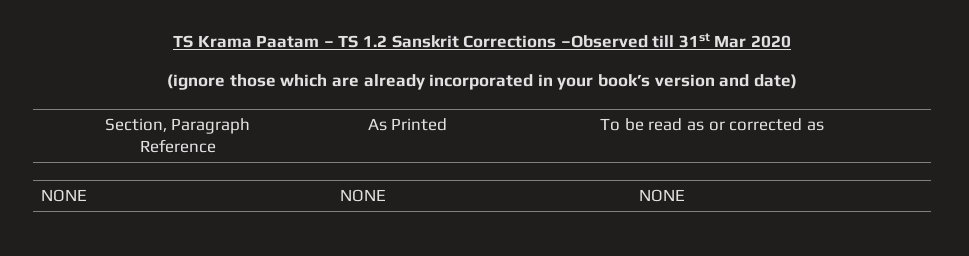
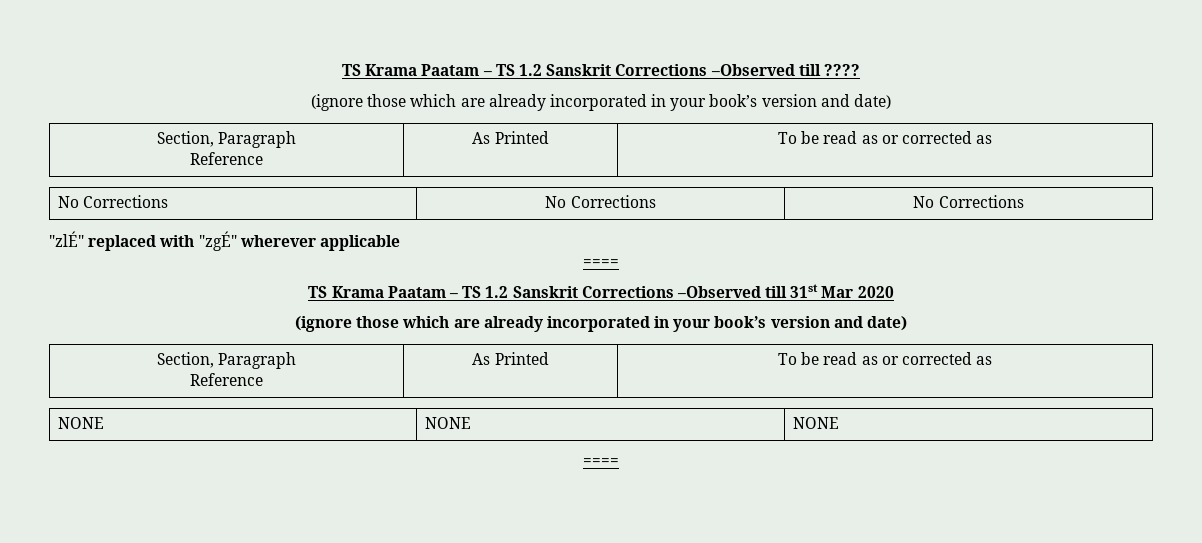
(675, 41) none -> [823,64,860,76] [310,94,892,111] [156,131,297,148] [190,152,263,165] [472,131,549,144] [777,131,993,144] [57,195,169,208] [545,195,656,208] [913,195,1024,208] [49,231,400,251] [583,259,619,267] [308,286,788,298] ???? // (ignore those which are already incorporated in your book’s version and date) // Section, Paragraph // Reference | As Printed | To be read as or corrected as // No Corrections | No Corrections | No Corrections // "zlÉ" replaced with "zgÉ" wherever applicable // ==== // TS Krama Paatam – TS 1.2 Sanskrit Corrections –Observed till
(686, 195) none -> [583,458,619,466] // ====

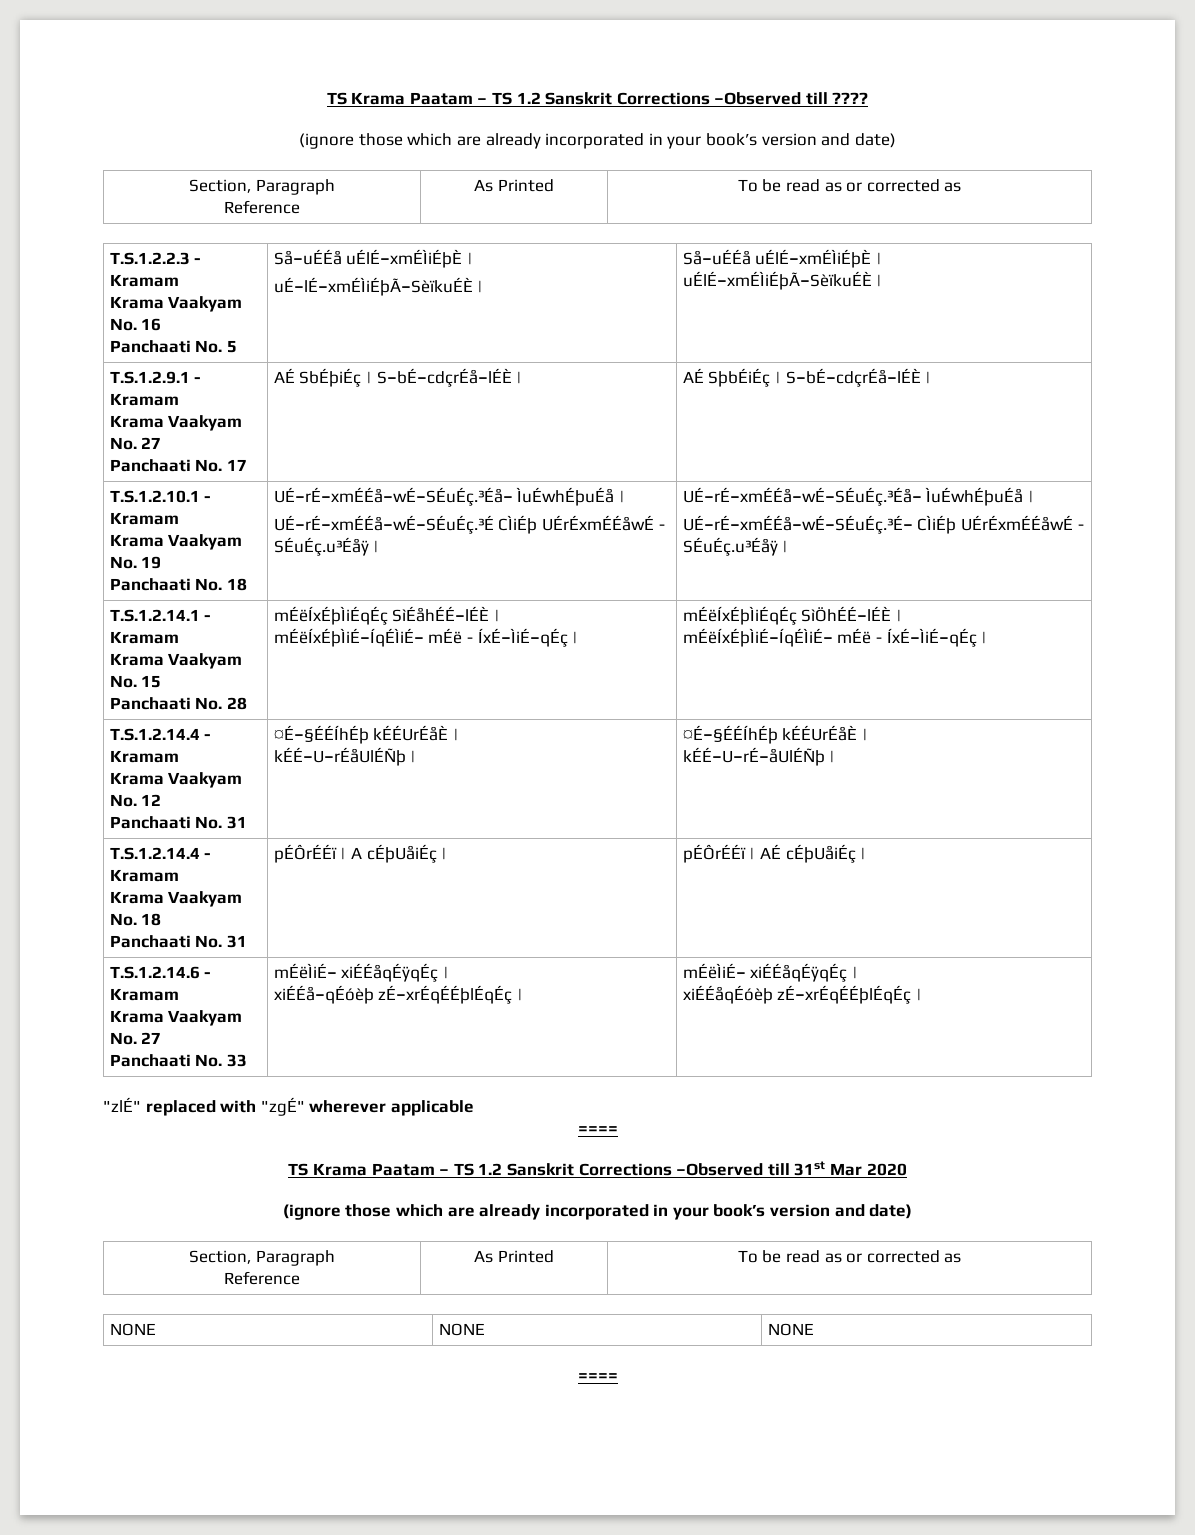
[57,195,169,208] [545,195,656,208] [913,195,1024,208] No Corrections | No Corrections | No Corrections -> [109,252,202,265] [109,274,179,287] [109,296,243,312] [109,318,162,331] [109,340,238,353] [273,249,474,268] [273,277,484,296] [682,249,883,268] [682,271,883,290] [109,371,202,384] [109,393,179,406] [109,415,243,431] [109,437,162,450] [109,459,248,472] [273,368,523,387] [682,368,932,387] [109,490,212,503] [109,512,179,525] [109,534,243,550] [109,556,162,569] [109,578,248,591] [273,487,626,506] [273,515,665,534] [273,537,380,556] [682,487,1035,506] [682,515,1084,534] [682,537,789,556] [109,609,212,622] [109,631,179,644] [109,653,243,669] [109,675,162,688] [109,697,248,710] [273,606,501,625] [273,628,579,647] [682,606,903,625] [682,628,988,647] [109,728,212,741] [109,750,179,763] [109,772,243,788] [109,794,162,807] [109,816,248,829] [273,725,460,744] [273,747,417,766] [682,725,869,744] [682,747,836,766] [109,847,212,860] [109,869,179,882] [109,891,243,907] [109,913,162,926] [109,935,248,948] [273,844,448,863] [682,844,867,863] [109,966,212,979] [109,988,179,1001] [109,1010,243,1026] [109,1032,162,1045] [109,1054,248,1067] [273,963,450,982] [273,985,524,1004] [682,963,859,982] [682,985,923,1004] T.S.1.2.2.3 - Kramam // Krama Vaakyam No. 16 // Panchaati No. 5 | Så–uÉÉå uÉlÉ–xmÉÌiÉþÈ | // uÉ–lÉ–xmÉÌiÉþÃ–SèïkuÉÈ | | Så–uÉÉå uÉlÉ–xmÉÌiÉþÈ | // uÉlÉ–xmÉÌiÉþÃ–SèïkuÉÈ | // T.S.1.2.9.1 - Kramam // Krama Vaakyam No. 27 // Panchaati No. 17 | AÉ SbÉþiÉç | S–bÉ–cdçrÉå–lÉÈ | | AÉ SþbÉiÉç | S–bÉ–cdçrÉå–lÉÈ | // T.S.1.2.10.1 - Kramam // Krama Vaakyam No. 19 // Panchaati No. 18 | UÉ–rÉ–xmÉÉå–wÉ–SÉuÉç.³Éå– ÌuÉwhÉþuÉå | // UÉ–rÉ–xmÉÉå–wÉ–SÉuÉç.³É CÌiÉþ UÉrÉxmÉÉåwÉ - SÉuÉç.u³Éåÿ | | UÉ–rÉ–xmÉÉå–wÉ–SÉuÉç.³Éå– ÌuÉwhÉþuÉå | // UÉ–rÉ–xmÉÉå–wÉ–SÉuÉç.³É– CÌiÉþ UÉrÉxmÉÉåwÉ - SÉuÉç.u³Éåÿ | // T.S.1.2.14.1 - Kramam // Krama Vaakyam No. 15 // Panchaati No. 28 | mÉëÍxÉþÌiÉqÉç SìÉåhÉÉ–lÉÈ | // mÉëÍxÉþÌiÉ–ÍqÉÌiÉ– mÉë - ÍxÉ–ÌiÉ–qÉç | | mÉëÍxÉþÌiÉqÉç SìÖhÉÉ–lÉÈ | // mÉëÍxÉþÌiÉ–ÍqÉÌiÉ– mÉë - ÍxÉ–ÌiÉ–qÉç | // T.S.1.2.14.4 - Kramam // Krama Vaakyam No. 12 // Panchaati No. 31 | ¤É–§ÉÉÍhÉþ kÉÉUrÉåÈ | // kÉÉ–U–rÉåUlÉÑþ | | ¤É–§ÉÉÍhÉþ kÉÉUrÉåÈ | // kÉÉ–U–rÉ–åUlÉÑþ | // T.S.1.2.14.4 - Kramam // Krama Vaakyam No. 18 // Panchaati No. 31 | pÉÔrÉÉï | A cÉþUåiÉç | | pÉÔrÉÉï | AÉ cÉþUåiÉç | // T.S.1.2.14.6 - Kramam // Krama Vaakyam No. 27 // Panchaati No. 33 | mÉëÌiÉ– xiÉÉåqÉÿqÉç | // xiÉÉå–qÉóèþ zÉ–xrÉqÉÉþlÉqÉç | | mÉëÌiÉ– xiÉÉåqÉÿqÉç | // xiÉÉåqÉóèþ zÉ–xrÉqÉÉþlÉqÉç |

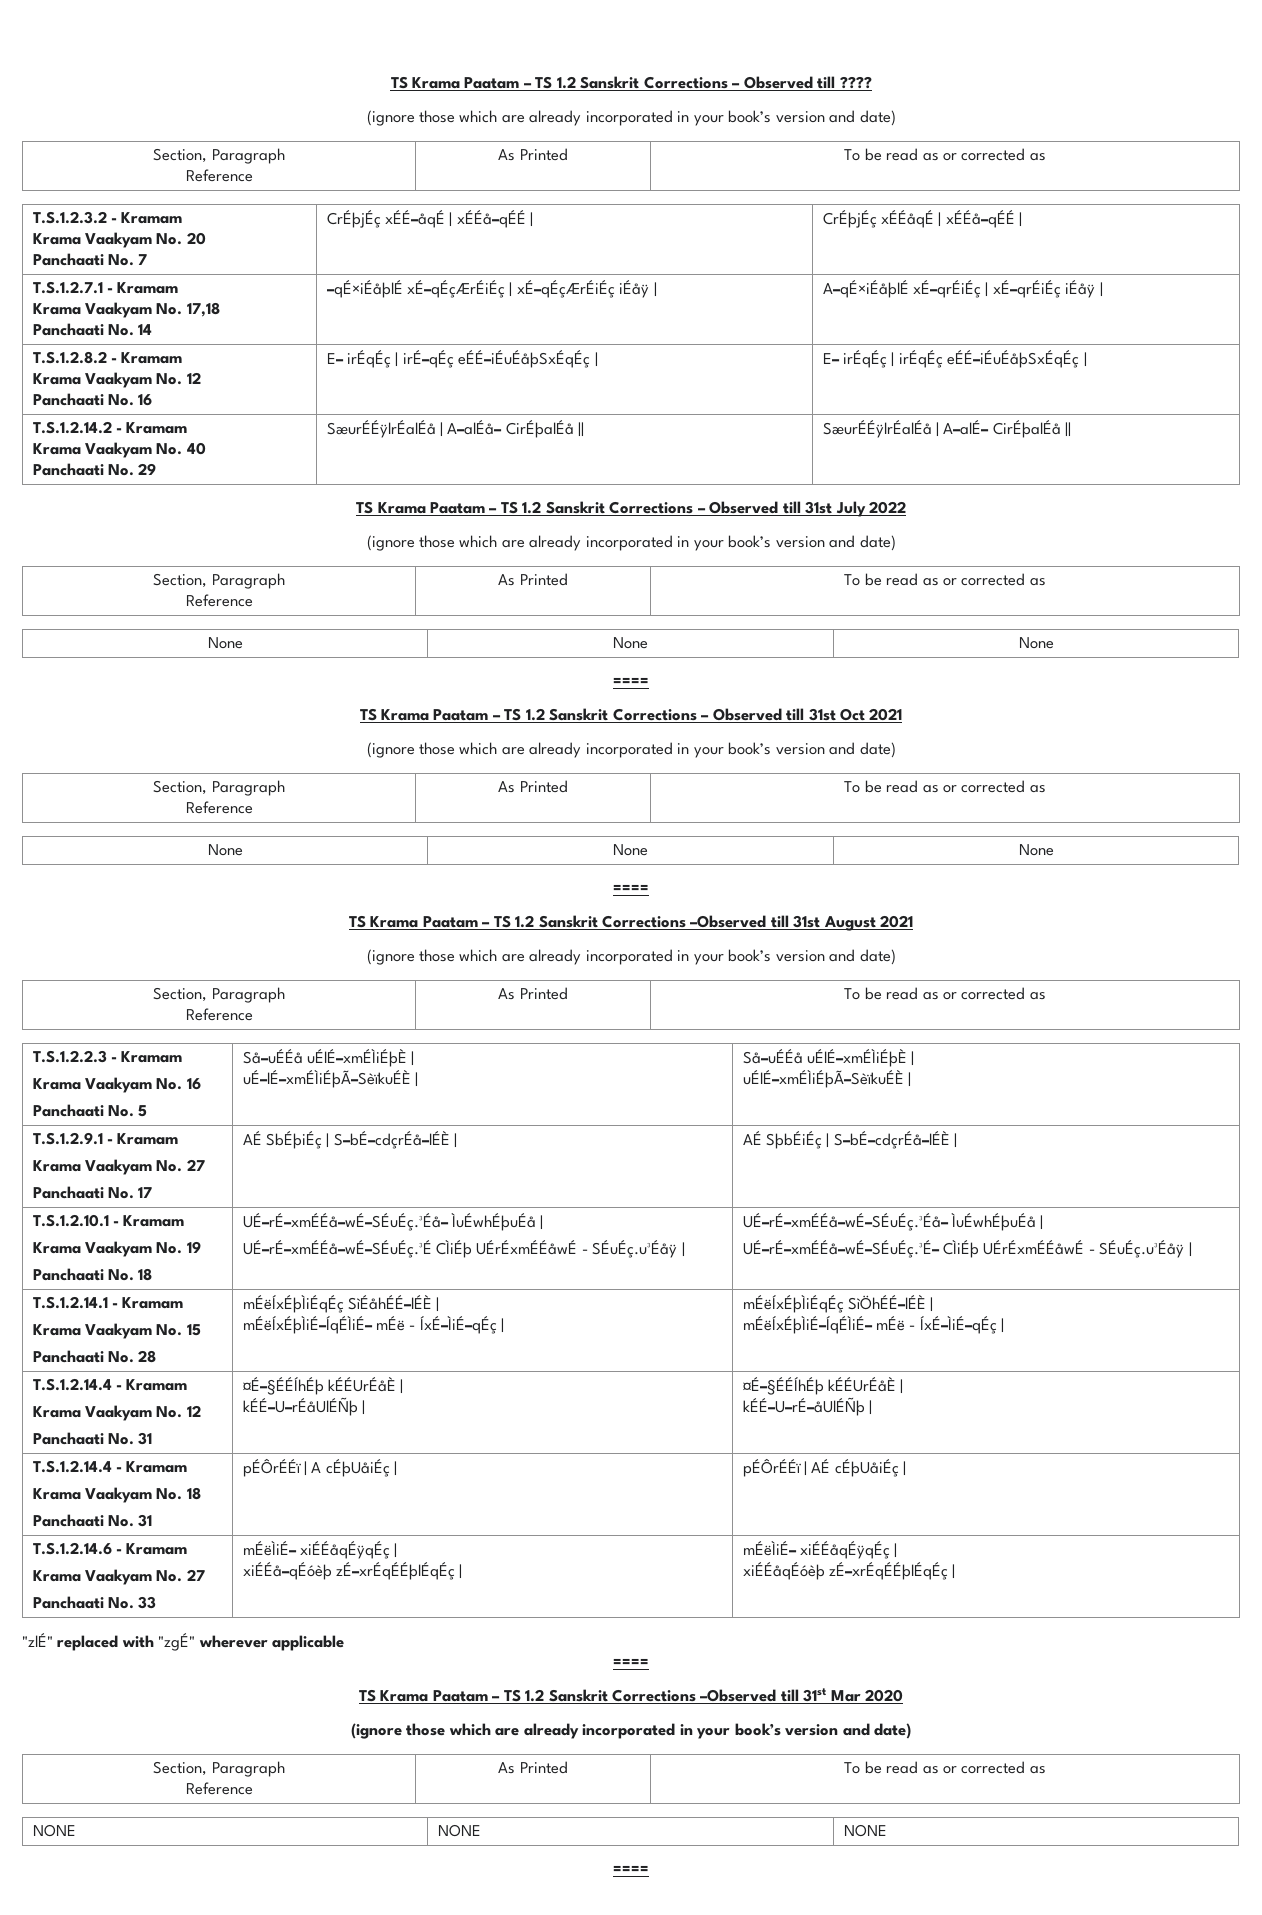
[326,92,869,105] TS Krama Paatam – TS 1.2 Sanskrit Corrections –Observed till ???? -> [390,76,872,89] [366,110,896,126] [153,148,285,164] [185,169,253,182] [498,148,568,161] [844,148,1046,161] [32,211,183,224] [32,232,206,248] [32,253,148,266] [326,209,534,228] [822,209,1023,228] [32,281,179,294] [32,302,220,318] [32,323,153,336] [326,279,657,298] [822,279,1103,298] [32,351,183,364] [32,372,201,388] [32,393,153,406] [326,349,598,368] [822,349,1087,368] [32,421,188,434] [32,442,206,458] [32,463,157,476] [326,419,585,438] [822,419,1072,438] [356,501,906,517] [366,535,896,551] [153,573,285,589] [185,594,253,607] [498,573,568,586] [844,573,1046,586] [207,637,243,649] [613,637,648,649] [1018,637,1054,649] [613,677,649,686] [359,708,903,721] [366,742,896,758] [153,780,285,796] [185,801,253,814] [498,780,568,793] [844,780,1046,793] [207,844,243,856] [613,844,648,856] [1018,844,1054,856] [613,884,649,893] [348,915,914,931] TS Krama Paatam – TS 1.2 Sanskrit Corrections – Observed till ???? // (ignore those which are already incorporated in your book’s version and date) // Section, Paragraph // Reference | As Printed | To be read as or corrected as // T.S.1.2.3.2 - Kramam // Krama Vaakyam No. 20 // Panchaati No. 7 | CrÉþjÉç xÉÉ–åqÉ | xÉÉå–qÉÉ | | CrÉþjÉç xÉÉåqÉ | xÉÉå–qÉÉ | // T.S.1.2.7.1 - Kramam // Krama Vaakyam No. 17,18 // Panchaati No. 14 | –qÉ×iÉåþlÉ xÉ–qÉçÆrÉiÉç | xÉ–qÉçÆrÉiÉç iÉåÿ | | A–qÉ×iÉåþlÉ xÉ–qrÉiÉç | xÉ–qrÉiÉç iÉåÿ | // T.S.1.2.8.2 - Kramam // Krama Vaakyam No. 12 // Panchaati No. 16 | E– irÉqÉç | irÉ–qÉç eÉÉ–iÉuÉåþSxÉqÉç | | E– irÉqÉç | irÉqÉç eÉÉ–iÉuÉåþSxÉqÉç | // T.S.1.2.14.2 - Kramam // Krama Vaakyam No. 40 // Panchaati No. 29 | SæurÉÉÿlrÉalÉå | A–alÉå– CirÉþalÉå || | SæurÉÉÿlrÉalÉå | A–alÉ– CirÉþalÉå || // TS Krama Paatam – TS 1.2 Sanskrit Corrections – Observed till 31st July 2022 // (ignore those which are already incorporated in your book’s version and date) // Section, Paragraph // Reference | As Printed | To be read as or corrected as // None | None | None // ==== // TS Krama Paatam – TS 1.2 Sanskrit Corrections – Observed till 31st Oct 2021 // (ignore those which are already incorporated in your book’s version and date) // Section, Paragraph // Reference | As Printed | To be read as or corrected as // None | None | None // ==== // TS Krama Paatam – TS 1.2 Sanskrit Corrections –Observed till 31st August 2021

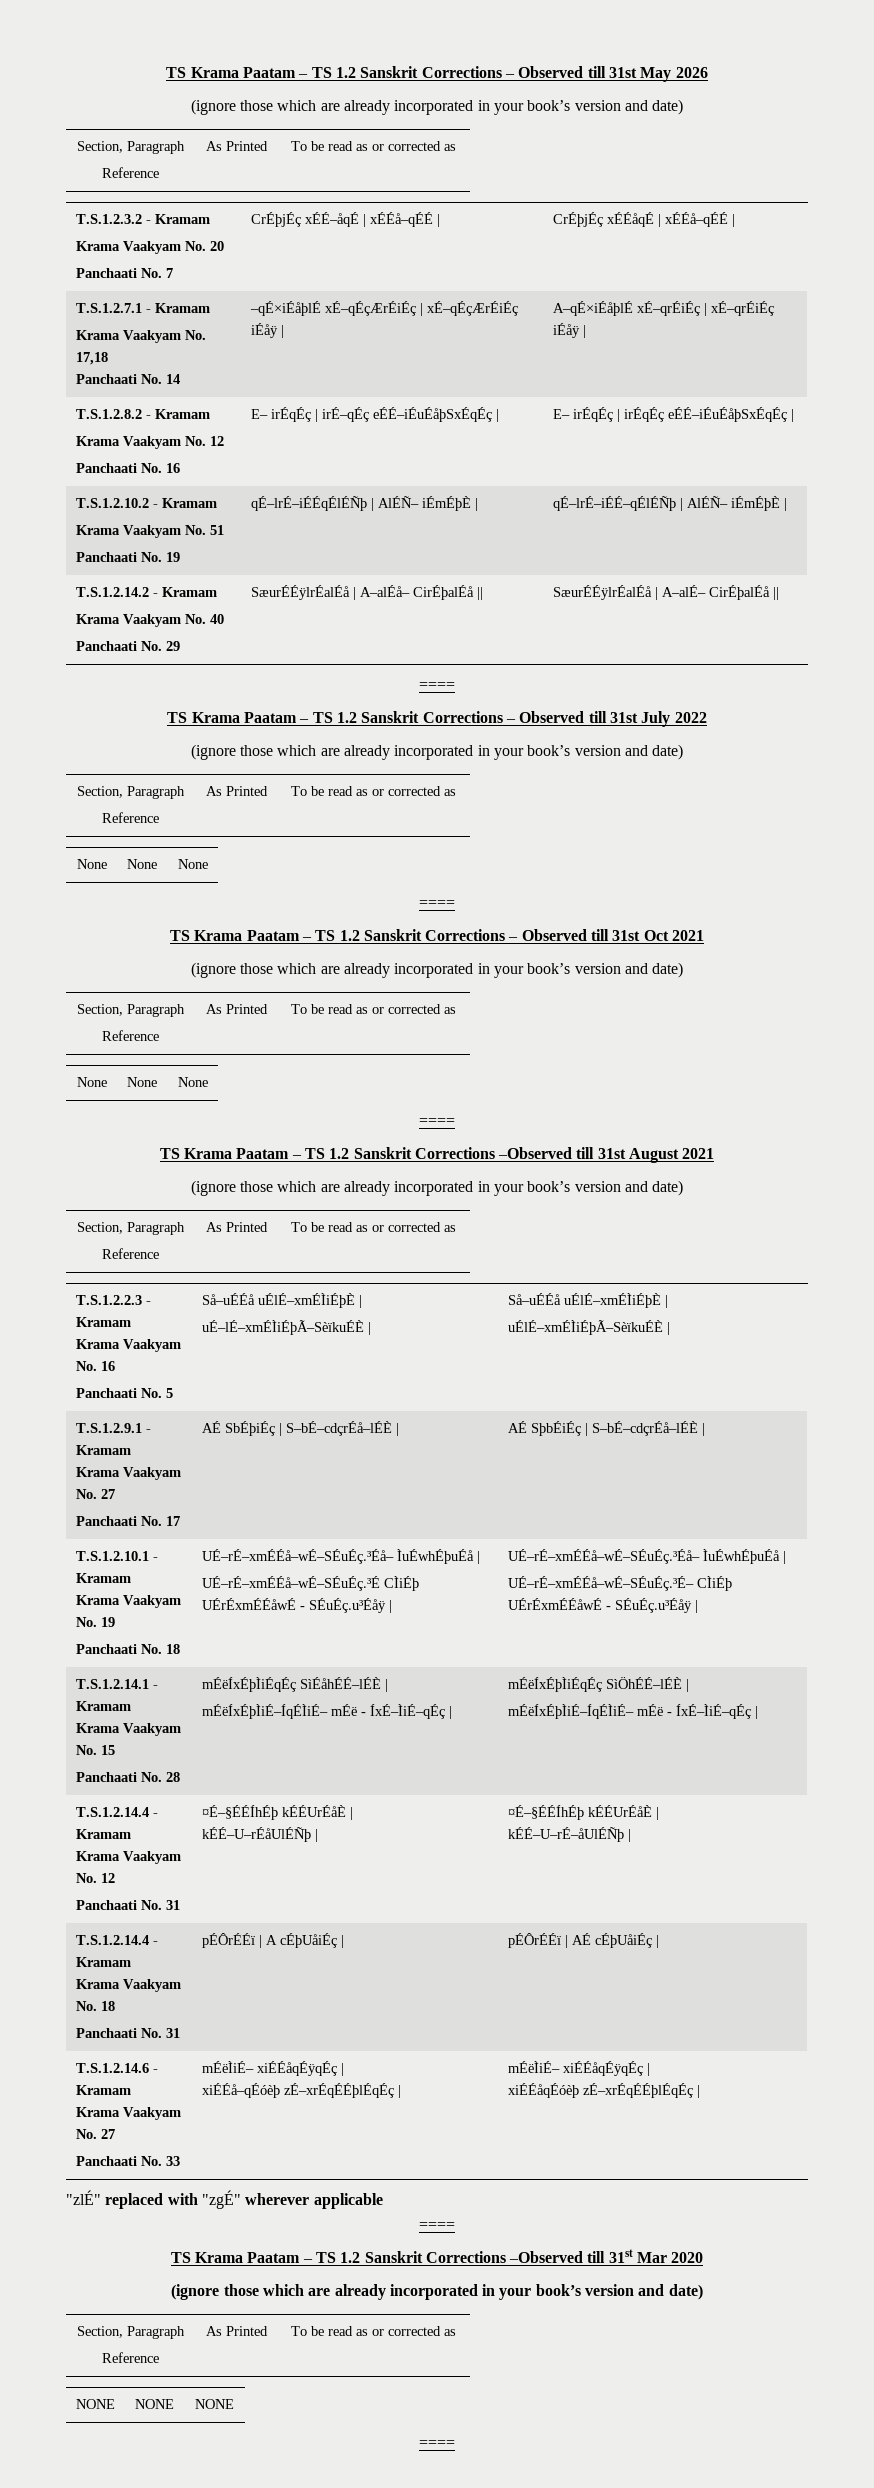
[839,76,872,89] ???? -> [608,67,708,82] 31st May 2026
(1087, 359) none -> [75,498,217,508] [75,525,224,538] [75,552,180,562] [250,496,478,511] [552,496,787,511] // T.S.1.2.10.2 - Kramam // Krama Vaakyam No. 51 // Panchaati No. 19 | qÉ–lrÉ–iÉÉqÉlÉÑþ | AlÉÑ– iÉmÉþÈ | | qÉ–lrÉ–iÉÉ–qÉlÉÑþ | AlÉÑ– iÉmÉþÈ |
(1072, 429) none -> [419,682,455,690] // ====

